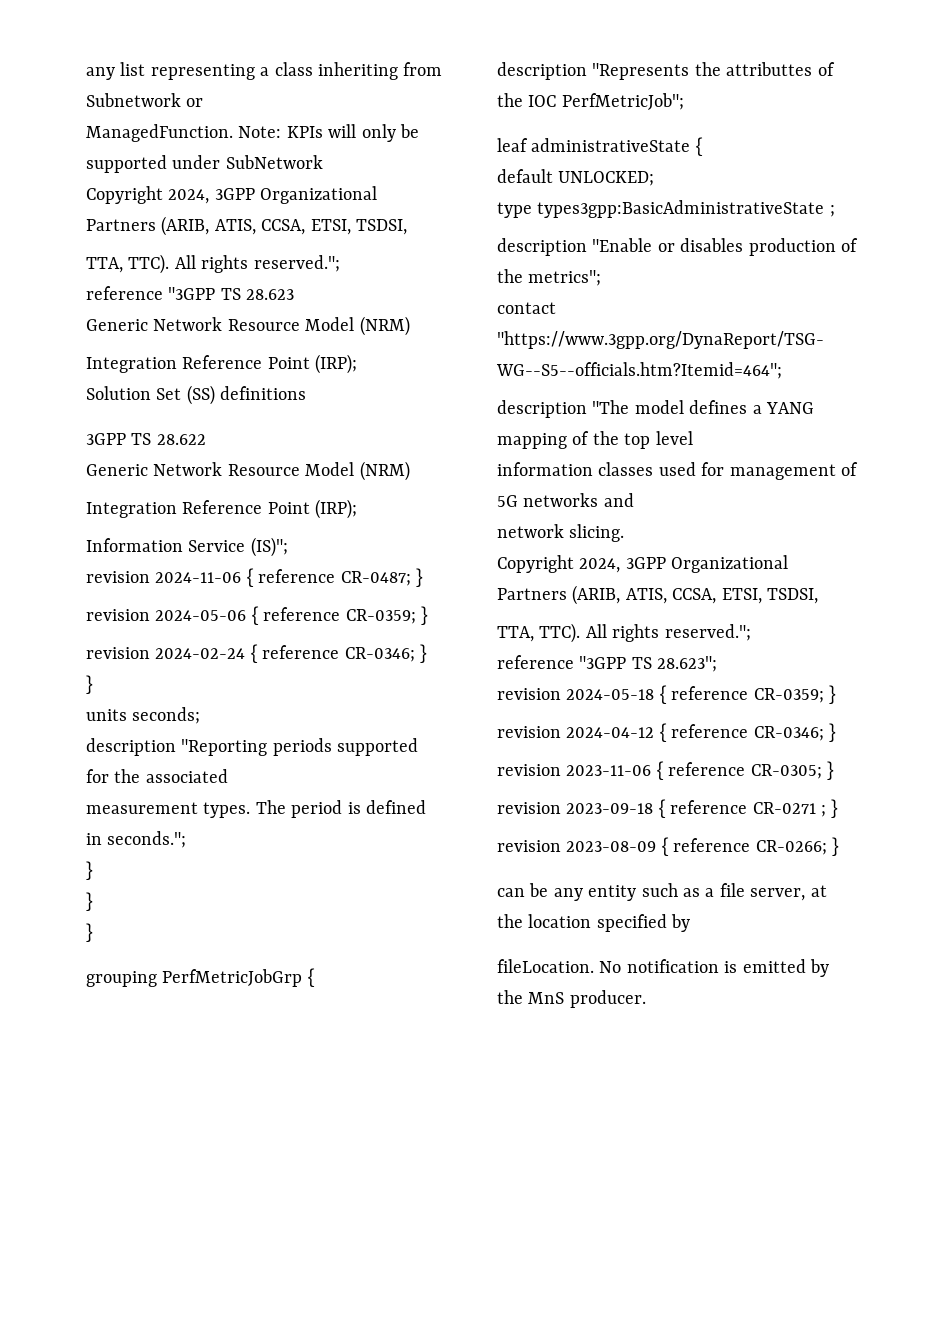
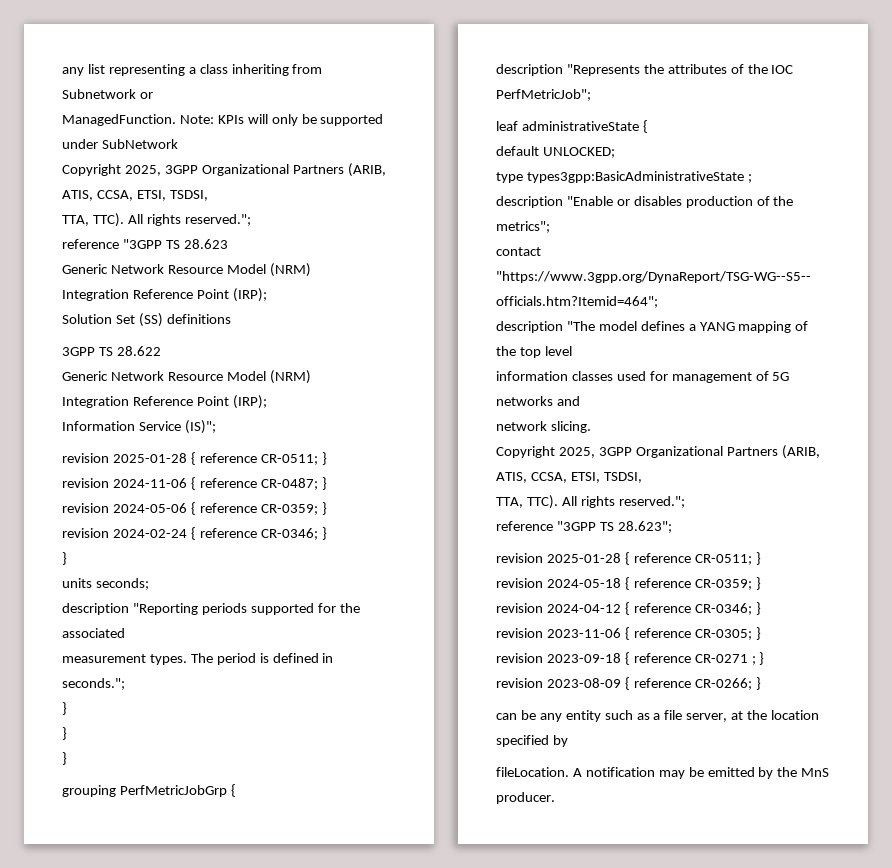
[168,189,210,204] 2024, -> [124,165,161,176] 2025,
(288, 547) none -> [62,452,327,465] // revision 2025-01-28 { reference CR-0511; }
[726,62,813,76] attributtes -> [667,64,727,74] attributes
[579,558,621,573] 2024, -> [558,447,595,458] 2025,
(718, 664) none -> [496,552,761,565] // revision 2025-01-28 { reference CR-0511; }
[599,959,738,973] No notification is -> [572,767,704,779] A notification may be

